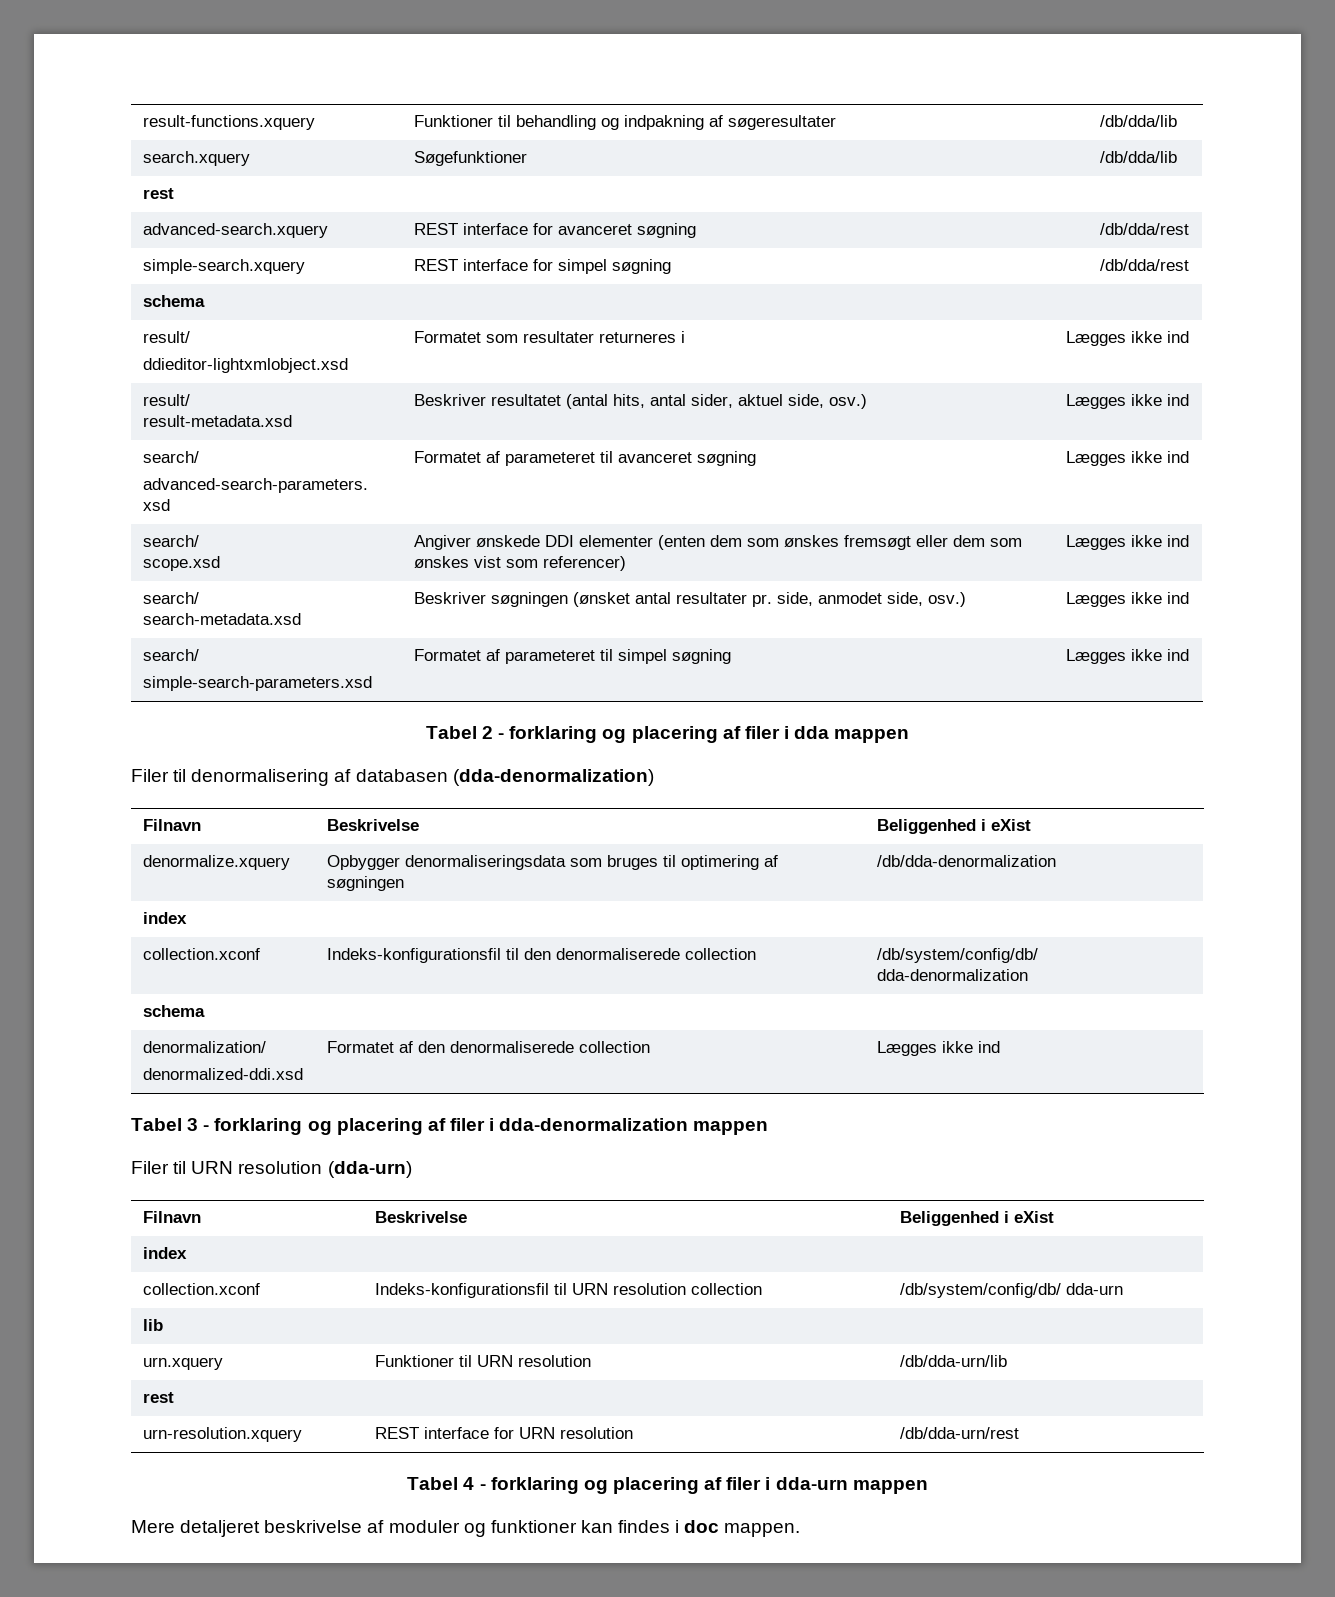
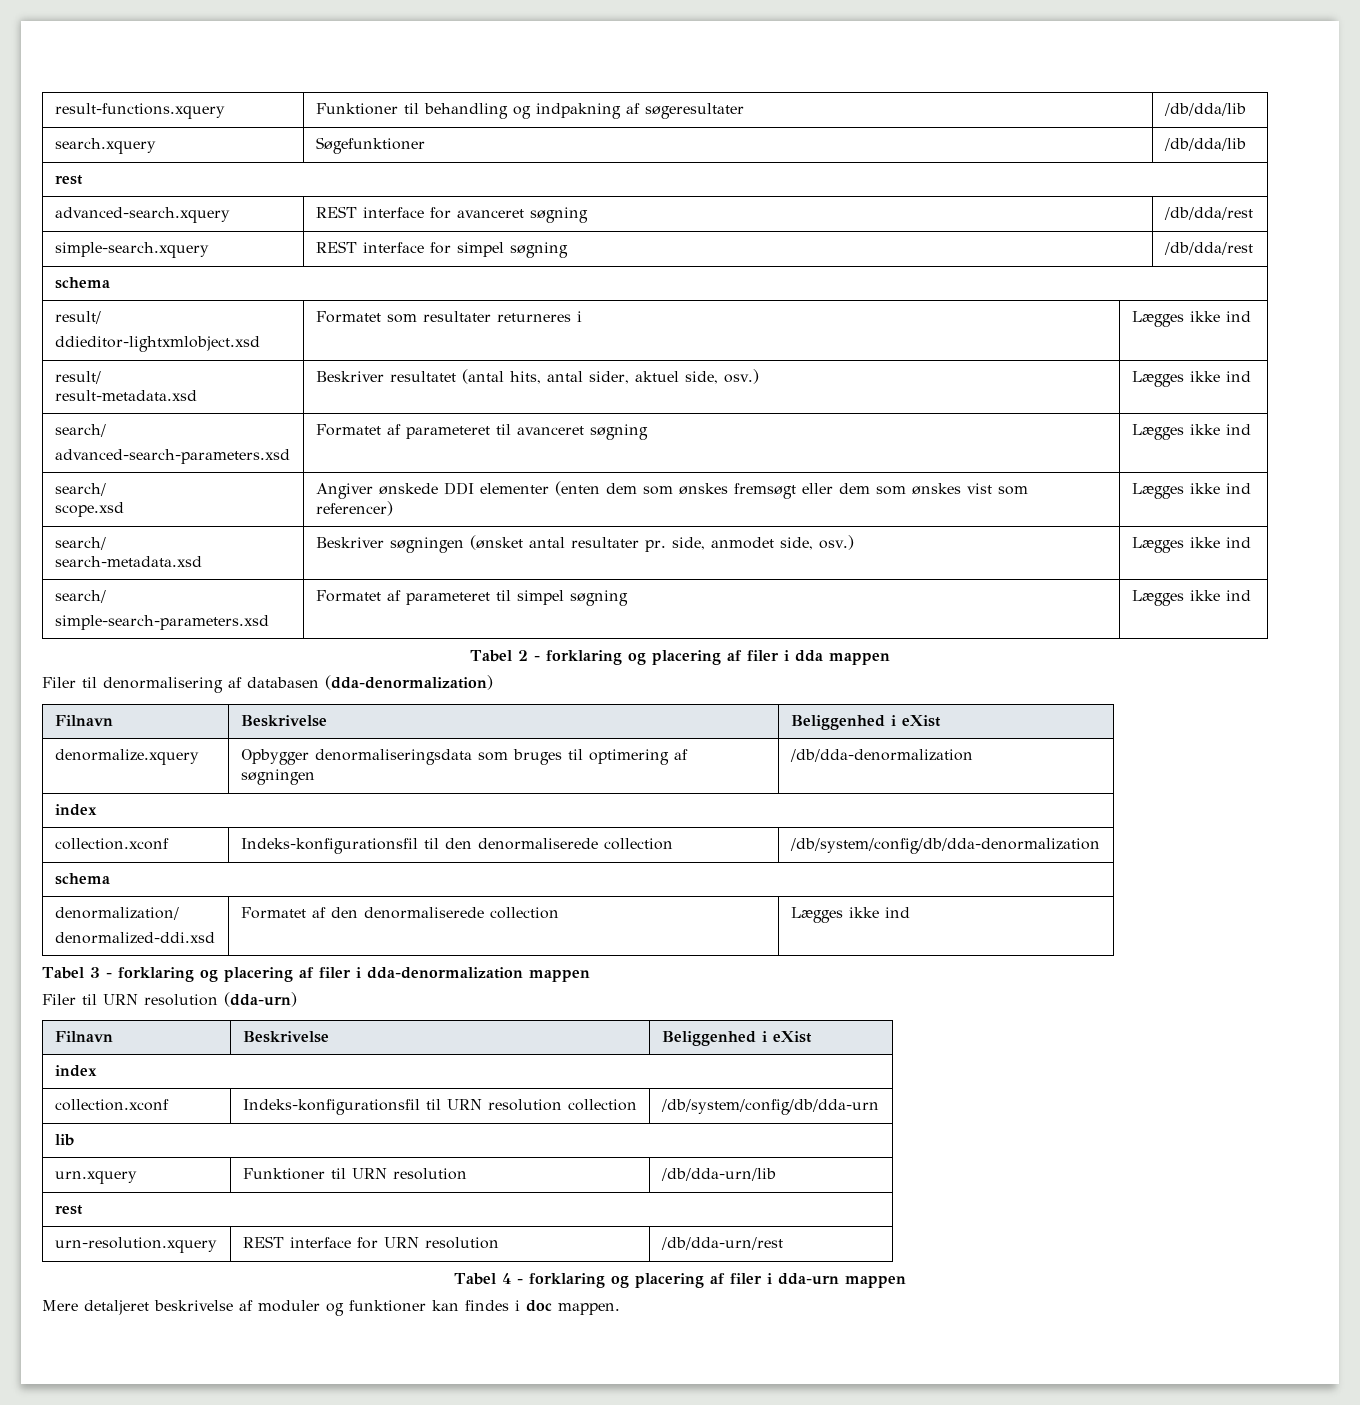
[876,948,1038,963] [876,969,1028,981] /db/system/config/db/ dda-denormalization -> [789,838,1100,854] /db/system/config/db/dda-denormalization
[899,1283,1123,1298] /db/system/config/db/ dda-urn -> [660,1099,879,1115] /db/system/config/db/dda-urn

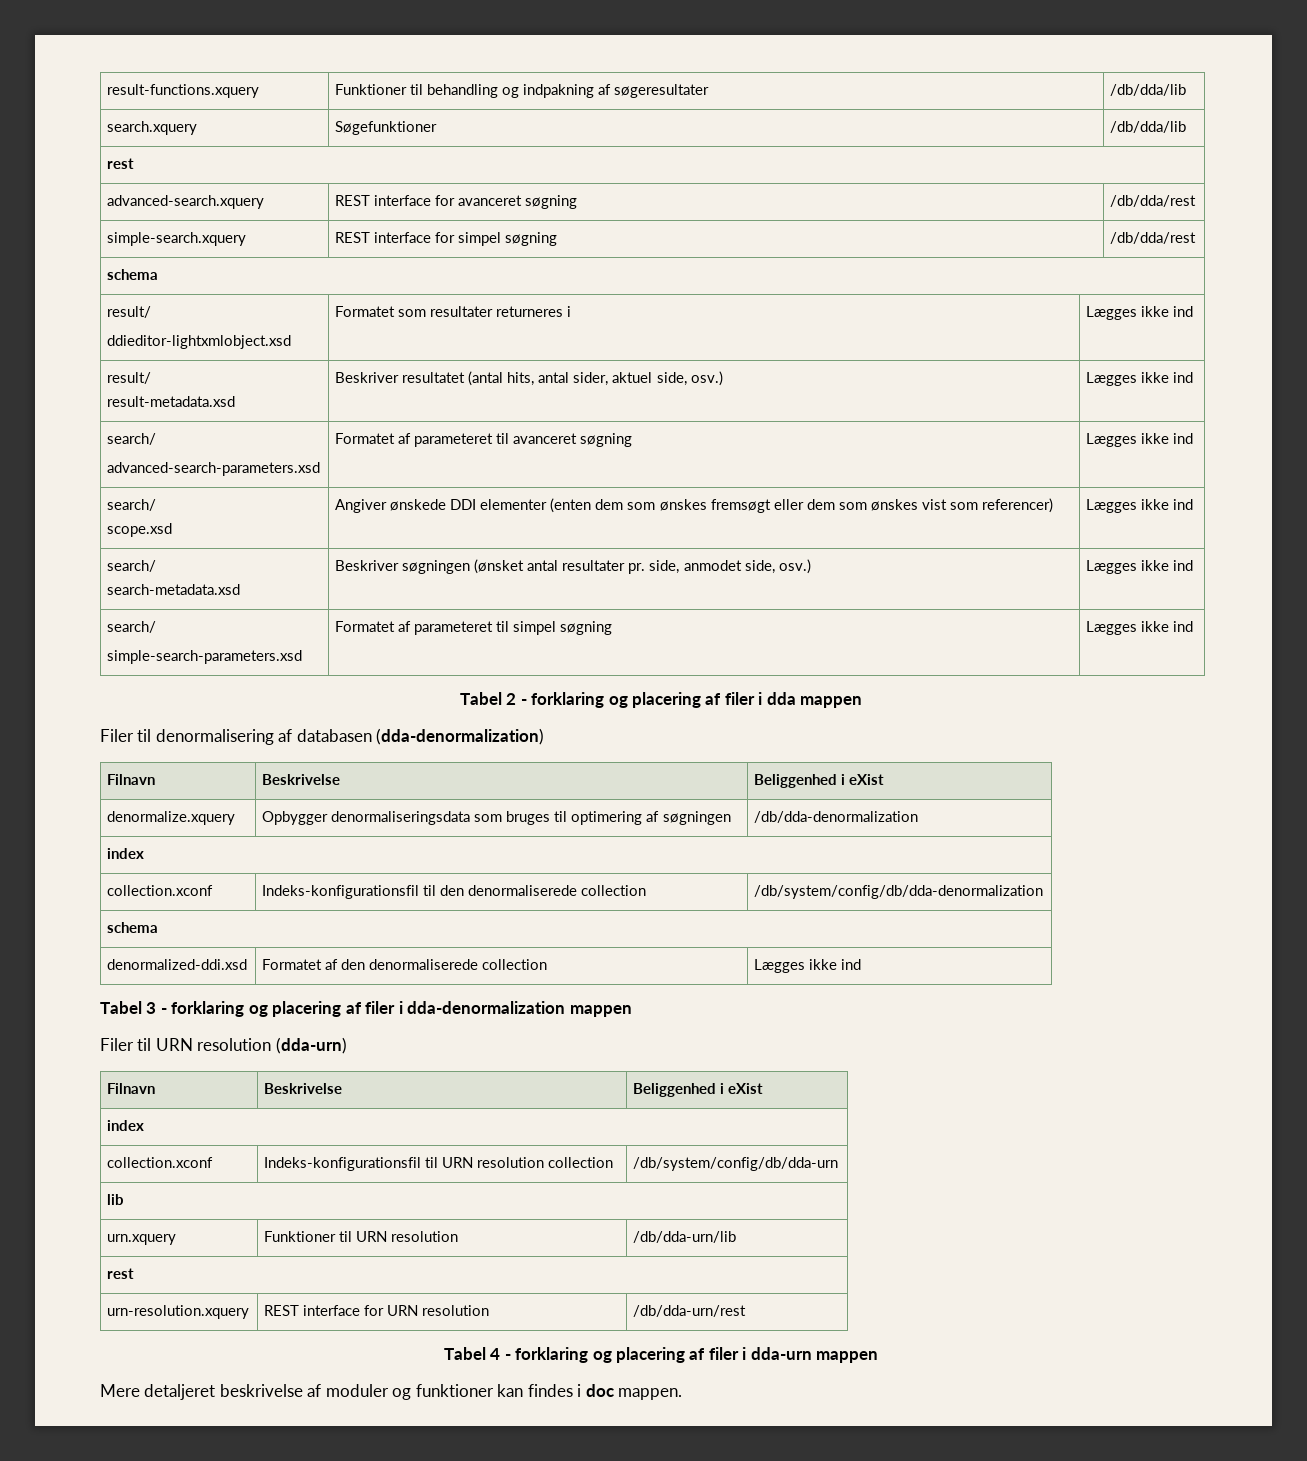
[54,907,179,920] denormalization/ // -> (159, 927) none

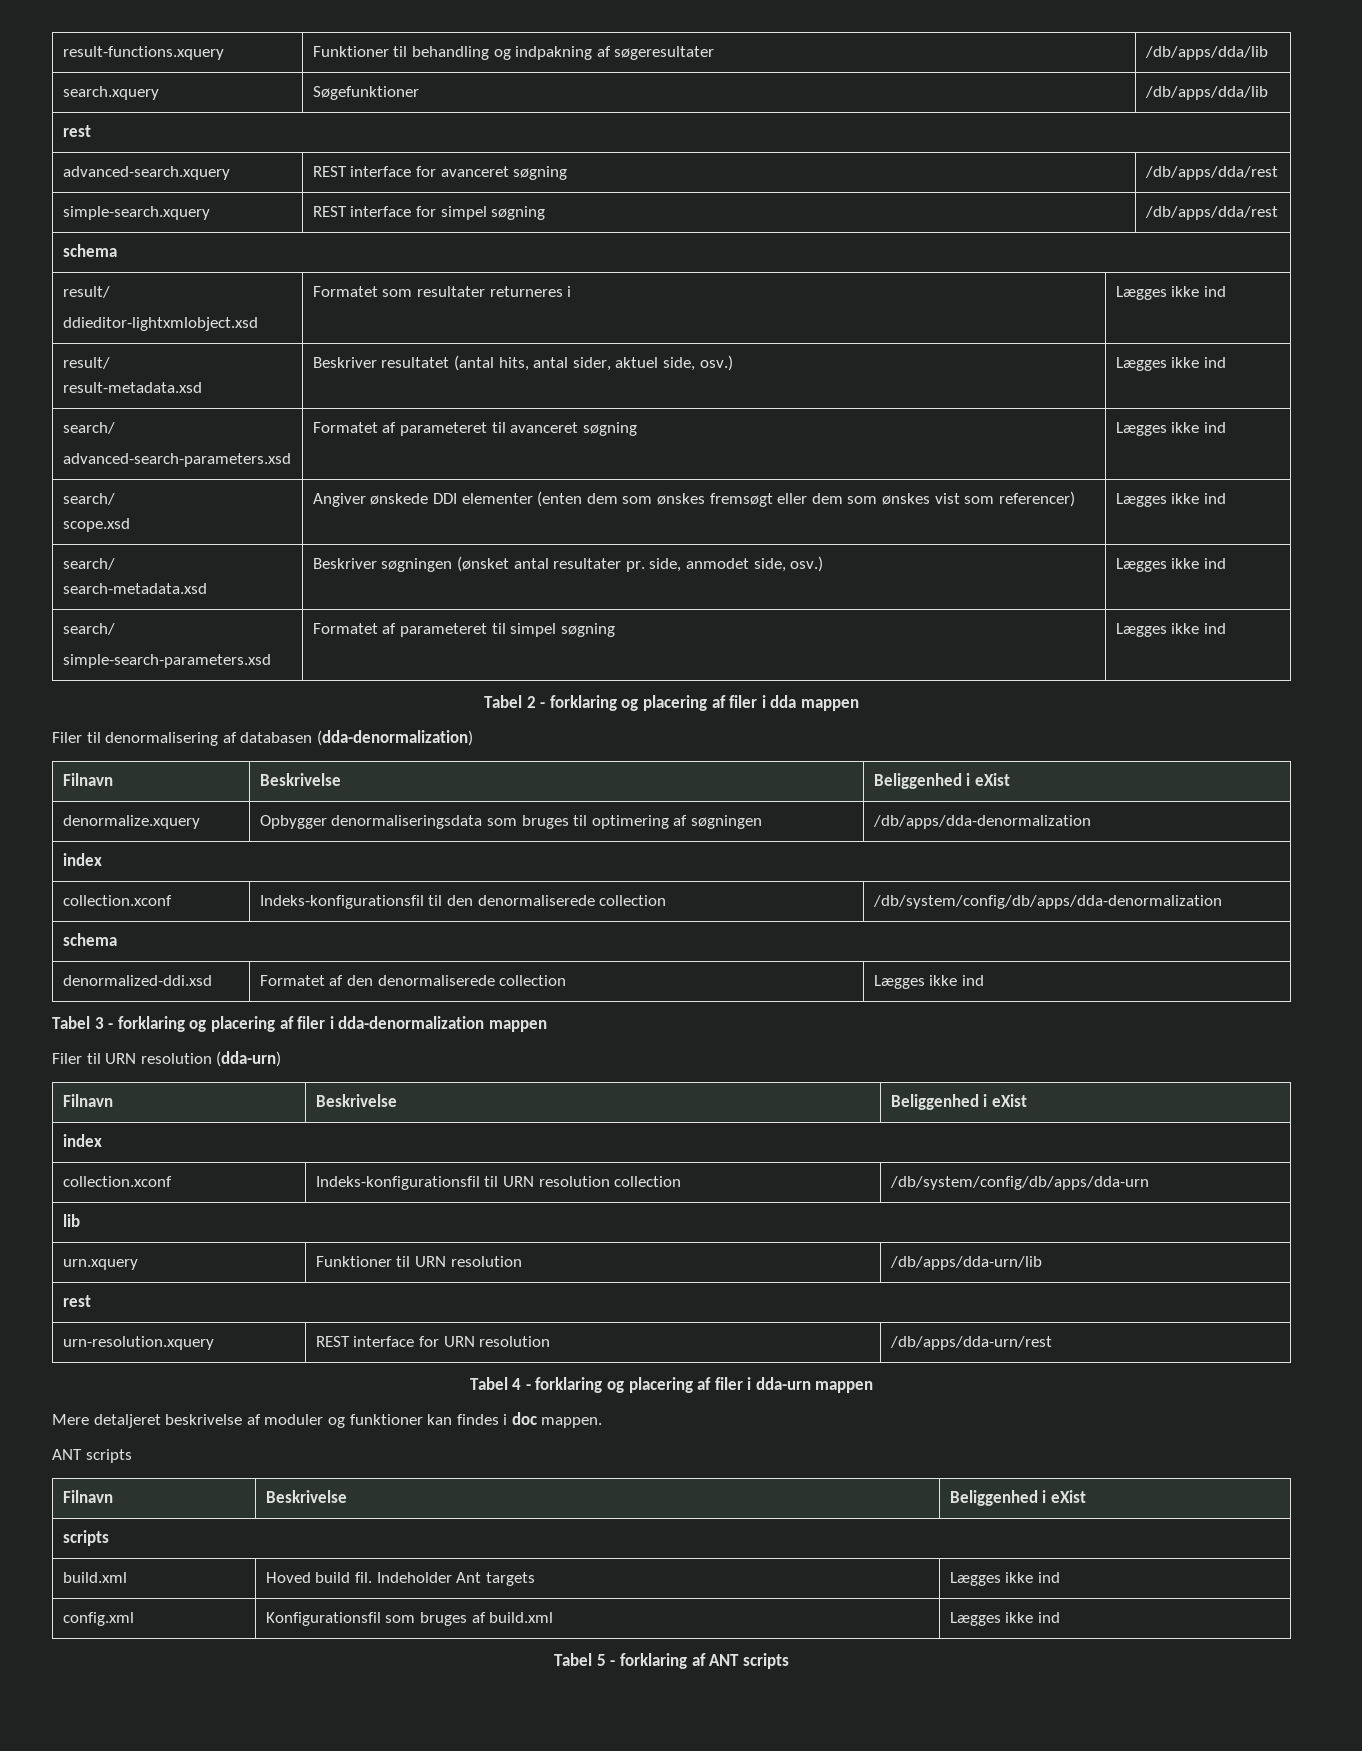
[1110,84,1187,96] /db/dda/lib -> [1144,46,1268,60] /db/apps/dda/lib
[1110,121,1187,133] /db/dda/lib -> [1144,86,1268,100] /db/apps/dda/lib
[1110,195,1197,207] /db/dda/rest -> [1144,166,1278,180] /db/apps/dda/rest
[1110,232,1197,244] /db/dda/rest -> [1144,206,1278,220] /db/apps/dda/rest
[754,811,919,823] /db/dda-denormalization -> [872,815,1091,829] /db/apps/dda-denormalization
[754,885,1044,899] /db/system/config/db/dda-denormalization -> [872,895,1222,909] /db/system/config/db/apps/dda-denormalization
[633,1157,839,1171] /db/system/config/db/dda-urn -> [889,1176,1149,1190] /db/system/config/db/apps/dda-urn
[633,1231,737,1243] /db/dda-urn/lib -> [889,1256,1042,1270] /db/apps/dda-urn/lib
[633,1305,747,1317] /db/dda-urn/rest -> [889,1336,1052,1350] /db/apps/dda-urn/rest
(683, 1394) none -> [52,1449,132,1463] [62,1490,113,1503] [265,1490,347,1503] [949,1490,1087,1506] [62,1530,109,1546] [62,1572,127,1583] [265,1572,535,1586] [949,1572,1061,1586] [62,1612,134,1626] [265,1612,554,1626] [949,1612,1061,1626] [554,1653,789,1669] // ANT scripts // Filnavn | Beskrivelse | Beliggenhed i eXist // scripts // build.xml | Hoved build fil. Indeholder Ant targets | Lægges ikke ind // config.xml | Konfigurationsfil som bruges af build.xml | Lægges ikke ind // Tabel 5 - forklaring af ANT scripts

